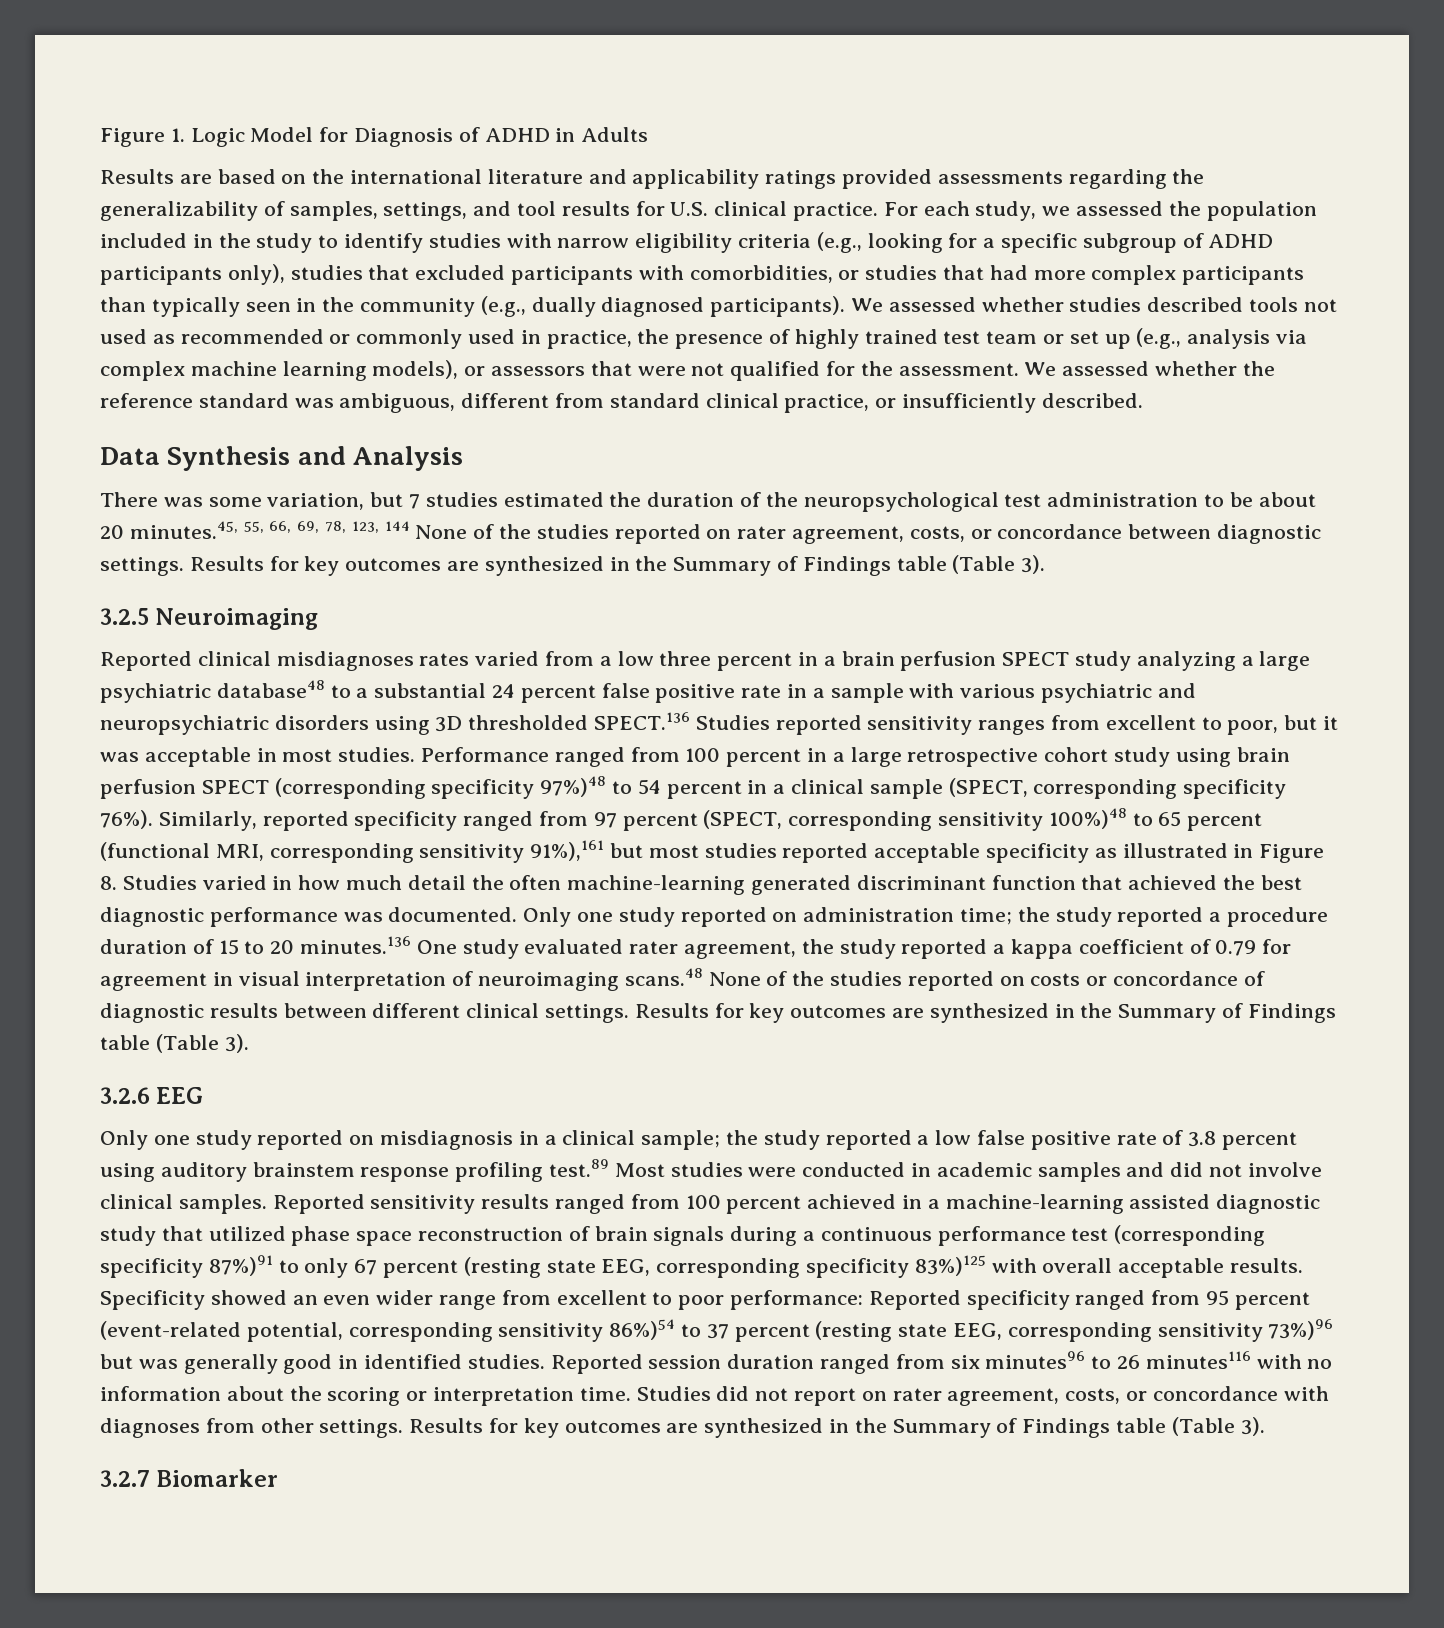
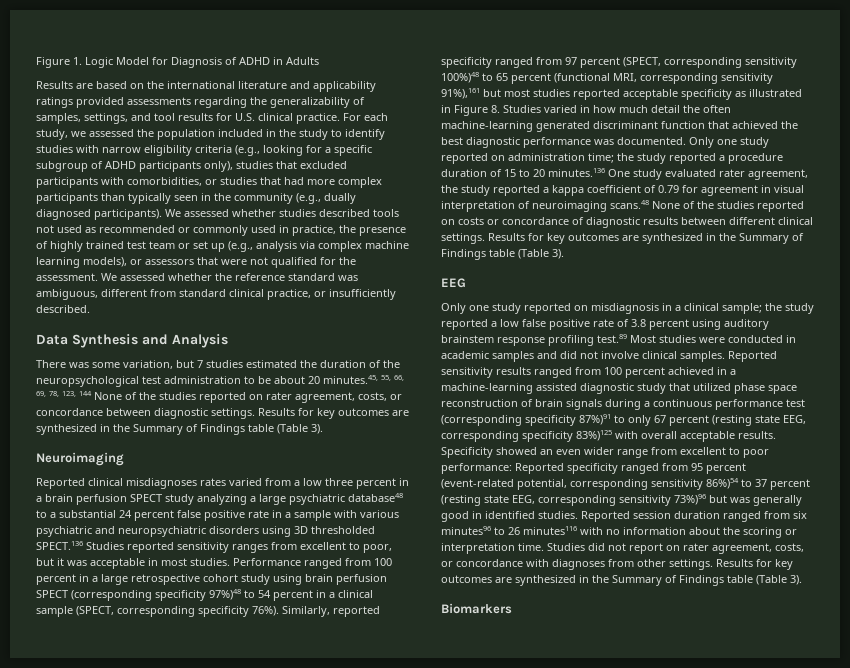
[100,608,149,625] 3.2.5 -> (323, 429) none
[100,1087,150,1104] 3.2.6 -> (564, 254) none
[100,1469,279,1487] 3.2.7 Biomarker -> [441,603,512,614] Biomarkers

